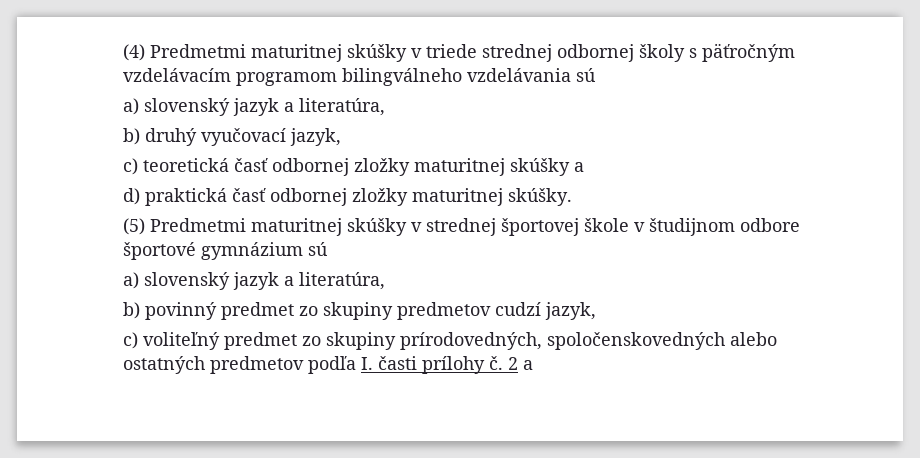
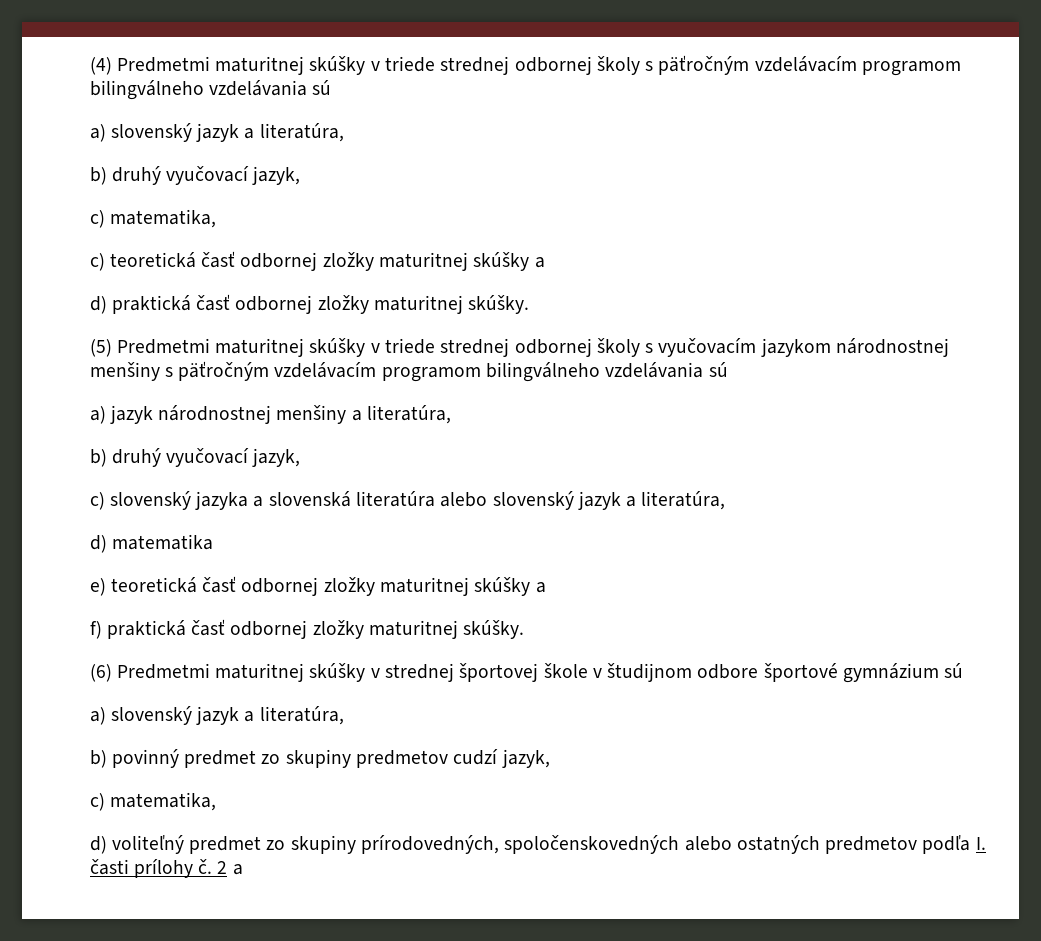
(341, 137) none -> [89,209,216,228] // c) matematika,
(422, 227) none -> [385,338,949,357] [89,361,728,382] [89,405,452,424] [89,448,301,467] [89,491,726,510] [89,534,213,553] [89,576,546,596] [89,619,525,639] [89,663,380,682] triede strednej odbornej školy s vyučovacím jazykom národnostnej menšiny s päťročným vzdelávacím programom bilingválneho vzdelávania sú // a) jazyk národnostnej menšiny a literatúra, // b) druhý vyučovací jazyk, // c) slovenský jazyka a slovenská literatúra alebo slovenský jazyk a literatúra, // d) matematika // e) teoretická časť odbornej zložky maturitnej skúšky a // f) praktická časť odbornej zložky maturitnej skúšky. // (6) Predmetmi maturitnej skúšky v
(138, 340) none -> [109,792,216,811] [89,836,107,854] matematika, // d)

